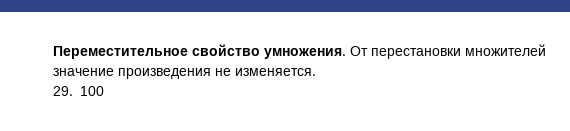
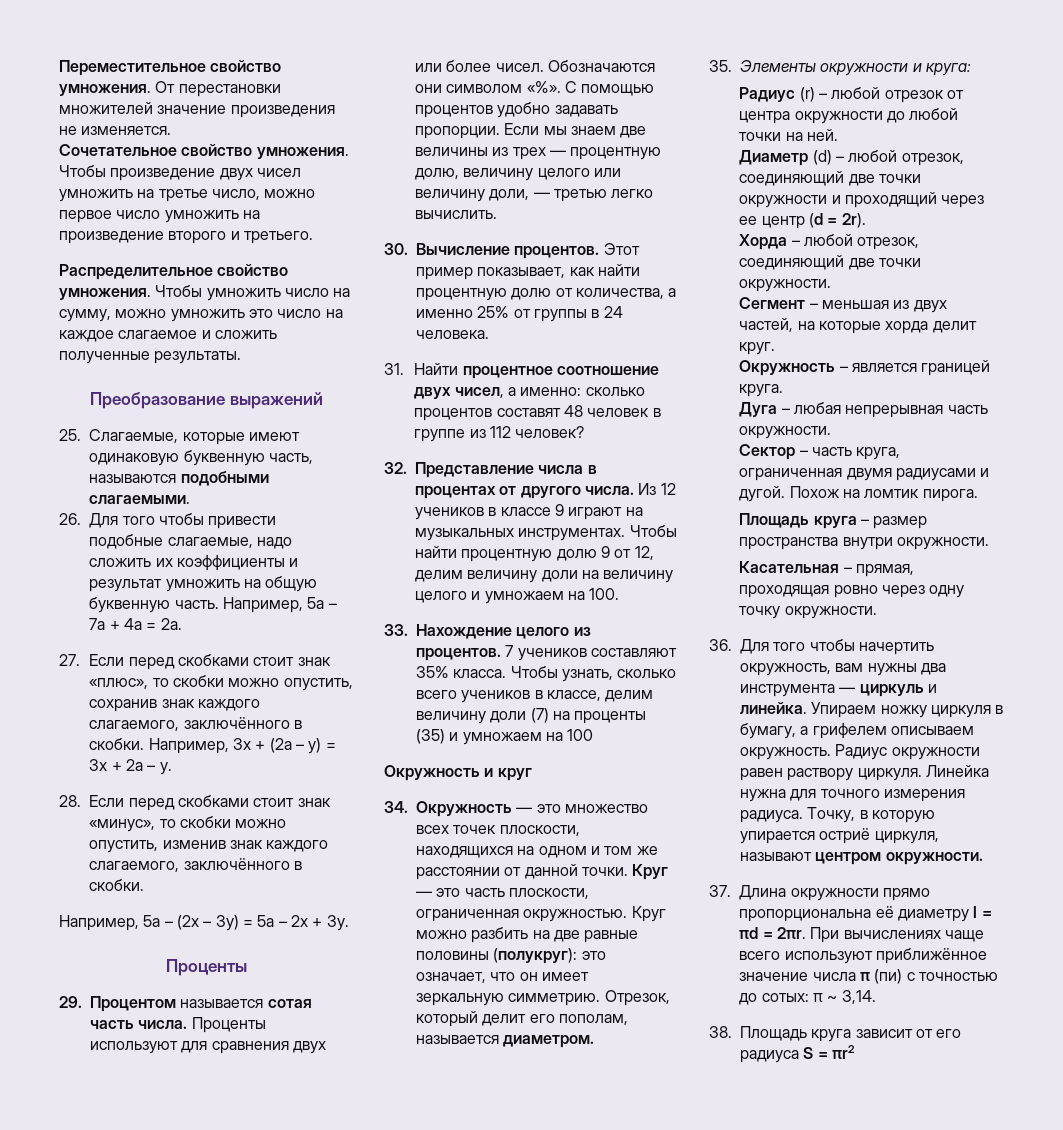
[53,86,104,96] 29. 100 -> [59,144,349,159] [59,165,301,181] [59,189,316,202] [59,210,260,223] [59,231,313,244] [59,264,289,280] [59,285,351,301] [59,309,343,322] [59,330,277,342] [59,351,242,364] [90,392,323,409] [59,429,300,445] [89,450,313,466] [89,471,269,486] [89,495,191,504] [59,513,277,529] [89,534,292,549] [89,555,299,571] [89,576,318,592] [89,597,337,613] [89,618,182,630] [59,654,331,670] [89,675,353,691] [89,699,260,712] [89,717,302,731] [89,738,336,754] [89,759,172,775] [59,795,331,811] [89,816,287,832] [89,840,329,853] [89,858,302,872] [89,879,145,891] [59,915,349,931] [166,959,247,976] [59,996,312,1012] [90,1017,266,1033] [90,1041,326,1054] [415,60,655,72] [415,81,655,96] [415,102,618,118] [415,123,647,139] [415,147,662,160] [415,168,621,181] [415,189,654,202] [415,210,497,219] [384,243,640,259] [416,264,640,280] [416,288,677,301] [416,306,623,322] [416,330,489,339] [384,363,659,379] [414,387,645,399] [414,405,661,421] [414,426,585,442] [384,462,597,478] [415,483,676,499] [415,504,643,520] [415,525,677,541] [415,546,654,562] [415,570,674,583] [415,588,620,604] [384,624,591,639] [416,645,677,661] [416,666,677,682] [416,690,654,703] [416,708,647,724] [416,729,594,745] [384,765,532,781] [384,801,648,817] [416,825,580,836] [416,846,658,858] [416,864,669,880] [416,888,589,899] [416,906,666,922] [416,927,639,943] [416,948,606,964] [416,972,589,983] [416,990,670,1006] [416,1011,628,1027] [416,1035,595,1048] [709,60,971,76] [739,87,964,103] [739,108,959,124] [739,129,838,141] [739,150,964,166] [739,171,921,186] [739,192,985,208] [739,213,866,229] [739,234,920,250] [739,255,921,270] [739,279,832,292] [739,297,947,313] [739,318,977,334] [739,342,776,355] [739,360,991,376] [739,384,784,397] [739,402,988,418] [739,426,832,439] [739,444,901,460] [739,468,990,481] [739,486,978,502] [739,513,928,529] [739,537,989,550] [739,561,914,577] [739,585,965,598] [739,606,877,619] [709,639,934,655] [740,663,946,676] [740,684,937,697] [740,702,1004,718] [740,723,974,739] [740,744,980,760] [740,765,989,781] [740,789,965,802] [740,807,935,823] [740,828,939,844] [740,852,983,865] [709,885,930,901] [739,906,992,922] [739,927,984,943] [739,948,987,964] [739,969,998,984] [739,990,876,1005] [709,1026,962,1042] [740,1045,855,1063] Сочетательное свойство умножения. Чтобы произведение двух чисел умножить на третье число, можно первое число умножить на произведение второго и третьего. // Распределительное свойство умножения. Чтобы умножить число на сумму, можно умножить это число на каждое слагаемое и сложить полученные результаты. // Преобразование выражений // 25. Слагаемые, которые имеют одинаковую буквенную часть, называются подобными слагаемыми. // 26. Для того чтобы привести подобные слагаемые, надо сложить их коэффициенты и результат умножить на общую буквенную часть. Например, 5а – 7а + 4а = 2а. // 27. Если перед скобками стоит знак «плюс», то скобки можно опустить, сохранив знак каждого слагаемого, заключённого в скобки. Например, 3х + (2а – у) = 3х + 2а – у. // 28. Если перед скобками стоит знак «минус», то скобки можно опустить, изменив знак каждого слагаемого, заключённого в скобки. // Например, 5а – (2х – 3y) = 5а – 2х + 3y. // Проценты // 29. Процентом называется сотая часть числа. Проценты используют для сравнения двух или более чисел. Обозначаются они символом «%». С помощью процентов удобно задавать пропорции. Если мы знаем две величины из трех — процентную долю, величину целого или величину доли, — третью легко вычислить. // 30. Вычисление процентов. Этот пример показывает, как найти процентную долю от количества, а именно 25% от группы в 24 человека. // 31. Найти процентное соотношение двух чисел, а именно: сколько процентов составят 48 человек в группе из 112 человек? // 32. Представление числа в процентах от другого числа. Из 12 учеников в классе 9 играют на музыкальных инструментах. Чтобы найти процентную долю 9 от 12, делим величину доли на величину целого и умножаем на 100. // 33. Нахождение целого из процентов. 7 учеников составляют 35% класса. Чтобы узнать, сколько всего учеников в классе, делим величину доли (7) на проценты (35) и умножаем на 100 // Окружность и круг // 34. Окружность — это множество всех точек плоскости, находящихся на одном и том же расстоянии от данной точки. Круг — это часть плоскости, ограниченная окружностью. Круг можно разбить на две равные половины (полукруг): это означает, что он имеет зеркальную симметрию. Отрезок, который делит его пополам, называется диаметром. // 35. Элементы окружности и круга: // Радиус (r) – любой отрезок от центра окружности до любой точки на ней. // Диаметр (d) – любой отрезок, соединяющий две точки окружности и проходящий через ее центр (d = 2r). // Хорда – любой отрезок, соединяющий две точки окружности. // Сегмент – меньшая из двух частей, на которые хорда делит круг. // Окружность – является границей круга. // Дуга – любая непрерывная часть окружности. // Сектор – часть круга, ограниченная двумя радиусами и дугой. Похож на ломтик пирога. // Площадь круга – размер пространства внутри окружности. // Касательная – прямая, проходящая ровно через одну точку окружности. // 36. Для того чтобы начертить окружность, вам нужны два инструмента — циркуль и линейка. Упираем ножку циркуля в бумагу, а грифелем описываем окружность. Радиус окружности равен раствору циркуля. Линейка нужна для точного измерения радиуса. Точку, в которую упирается остриё циркуля, называют центром окружности. // 37. Длина окружности прямо пропорциональна её диаметру l = πd = 2πr. При вычислениях чаще всего используют приближённое значение числа π (пи) с точностью до сотых: π ~ 3,14. // 38. Площадь круга зависит от его радиуса S = πr2

